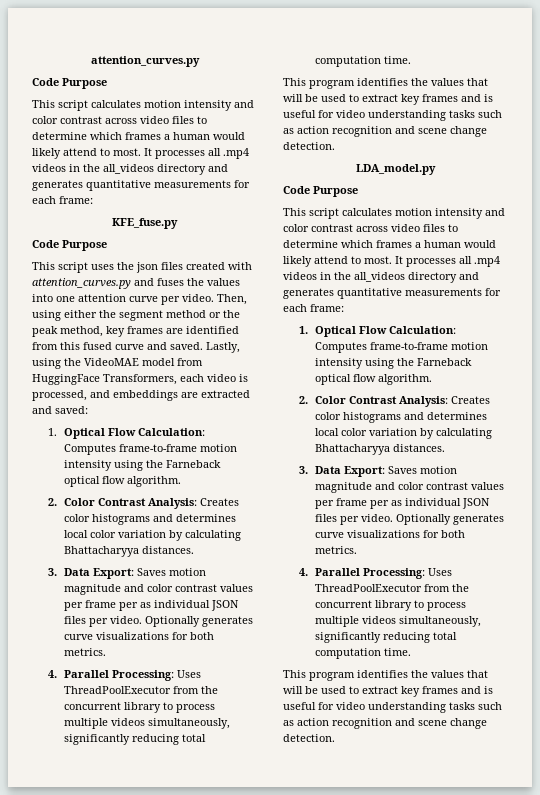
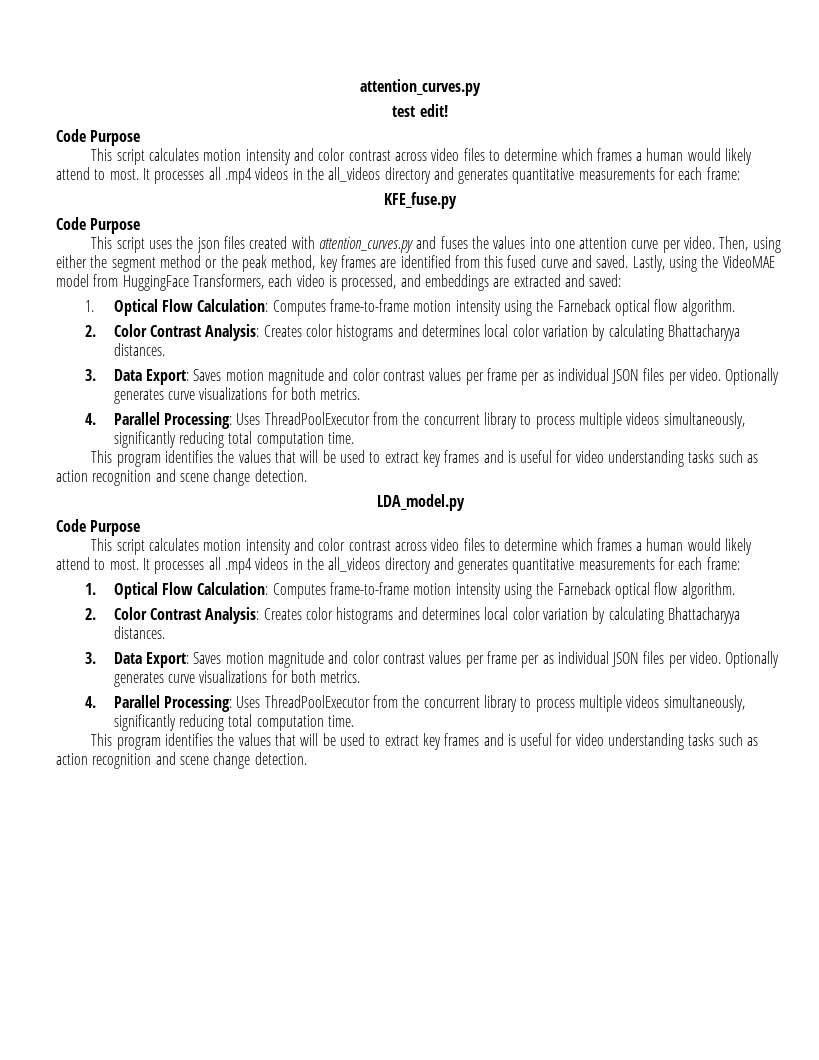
[90,56,200,67] attention_curves.py -> [360,79,481,96] [392,104,448,117] attention_curves.py // test edit!

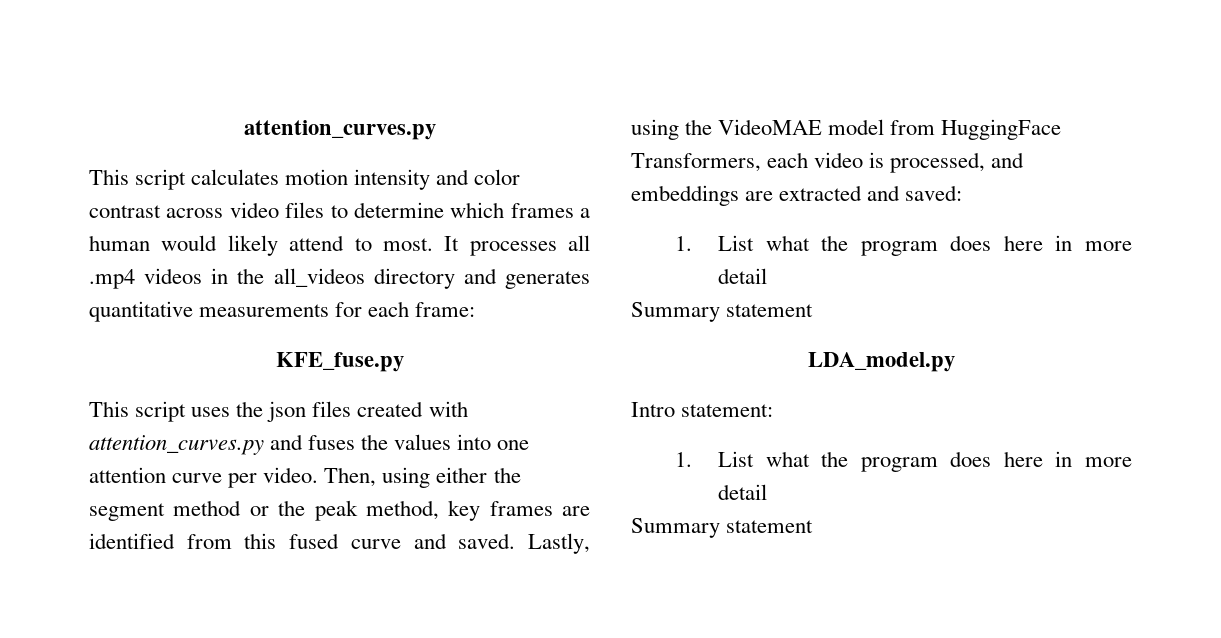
[360,79,481,96] [392,104,448,117] [56,129,141,146] attention_curves.py // test edit! // Code Purpose -> [243,120,436,140] attention_curves.py
[56,217,141,234] // Code Purpose -> (404, 362) none
[113,299,735,316] [84,324,740,341] [113,343,165,356] [84,368,780,385] [113,387,361,404] [84,412,745,429] [113,431,354,448] [91,450,759,467] [56,469,307,486] [376,494,465,511] [56,519,141,536] [91,538,753,555] [56,557,740,574] [84,582,735,599] [84,607,740,624] [113,626,165,639] [84,651,780,668] [113,670,361,687] [84,695,745,712] [113,714,354,731] [91,733,759,750] [56,752,307,769] Optical Flow Calculation: Computes frame-to-frame motion intensity using the Farneback optical flow algorithm. // 2. Color Contrast Analysis: Creates color histograms and determines local color variation by calculating Bhattacharyya distances. // 3. Data Export: Saves motion magnitude and color contrast values per frame per as individual JSON files per video. Optionally generates curve visualizations for both metrics. // 4. Parallel Processing: Uses ThreadPoolExecutor from the concurrent library to process multiple videos simultaneously, significantly reducing total computation time. // This program identifies the values that will be used to extract key frames and is useful for video understanding tasks such as action recognition and scene change detection. // LDA_model.py // Code Purpose // This script calculates motion intensity and color contrast across video files to determine which frames a human would likely attend to most. It processes all .mp4 videos in the all_videos directory and generates quantitative measurements for each frame: // 1. Optical Flow Calculation: Computes frame-to-frame motion intensity using the Farneback optical flow algorithm. // 2. Color Contrast Analysis: Creates color histograms and determines local color variation by calculating Bhattacharyya distances. // 3. Data Export: Saves motion magnitude and color contrast values per frame per as individual JSON files per video. Optionally generates curve visualizations for both metrics. // 4. Parallel Processing: Uses ThreadPoolExecutor from the concurrent library to process multiple videos simultaneously, significantly reducing total computation time. // This program identifies the values that will be used to extract key frames and is useful for video understanding tasks such as action recognition and scene change detection. -> [718,235,1132,256] [718,268,768,284] [631,302,814,322] [808,352,955,372] [631,402,774,417] [674,451,1132,472] [718,484,768,500] [631,518,814,538] List what the program does here in more detail // Summary statement // LDA_model.py // Intro statement: // 1. List what the program does here in more detail // Summary statement

